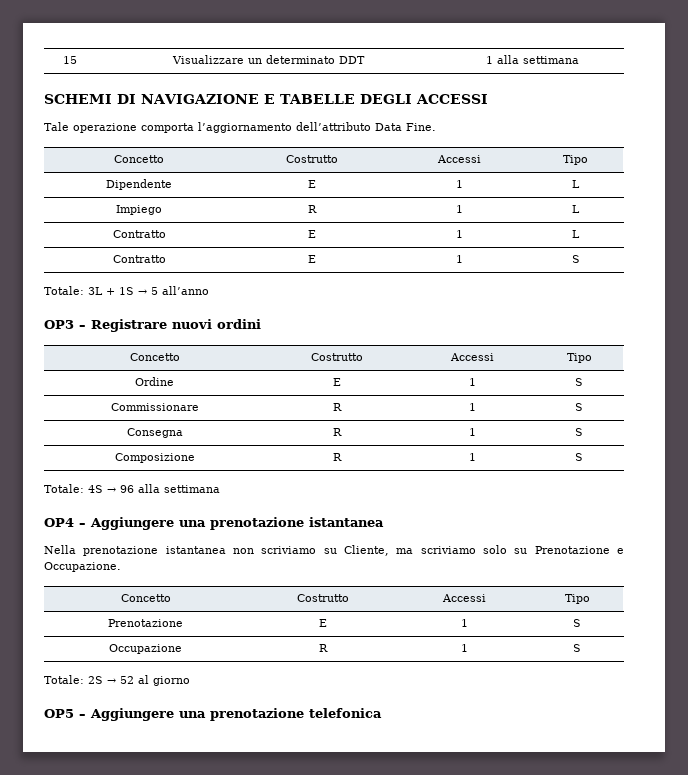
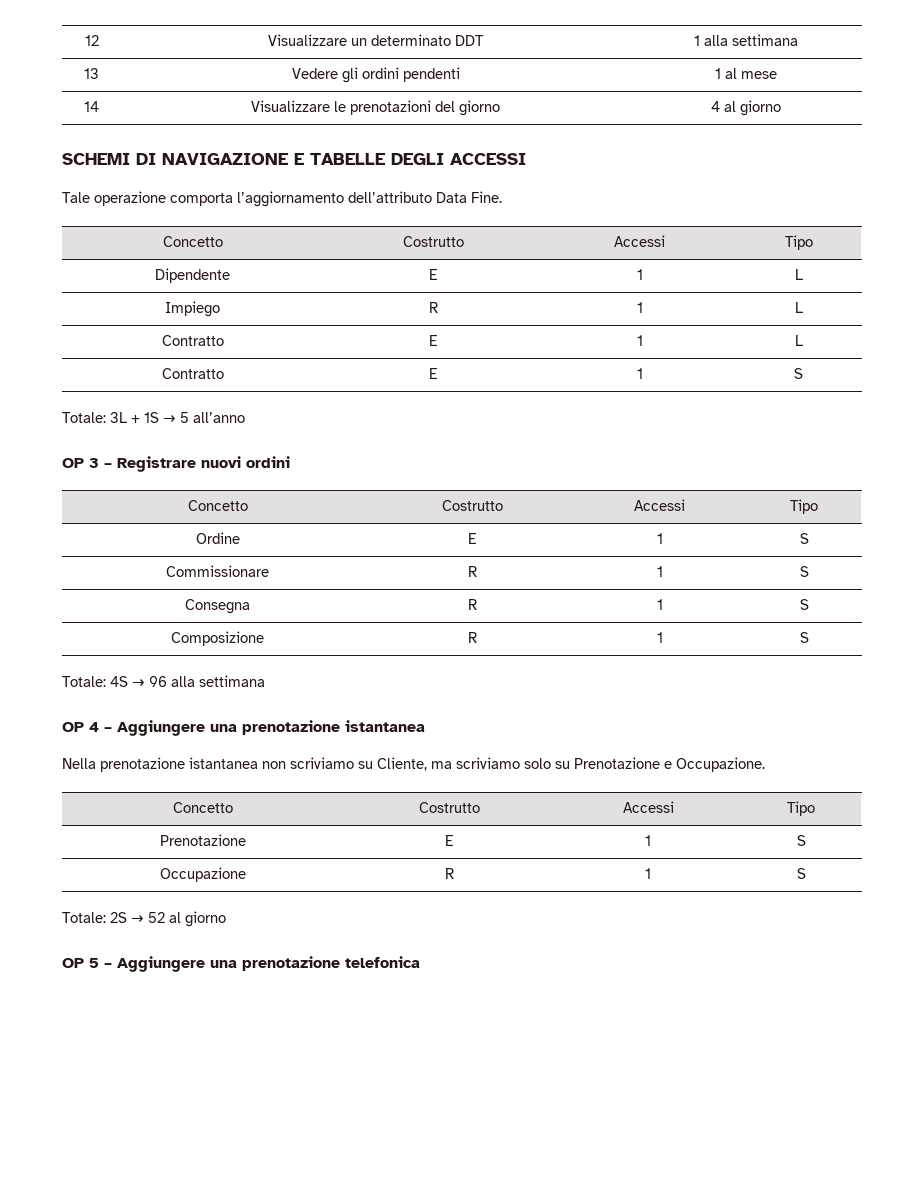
[63,56,77,64] 15 -> [84,35,99,46] 12
(579, 60) none -> [84,68,99,79] [291,67,460,83] [715,68,777,79] [84,101,99,112] [251,100,500,116] [711,100,781,116] // 13 | Vedere gli ordini pendenti | 1 al mese // 14 | Visualizzare le prenotazioni del giorno | 4 al giorno
[44,320,74,329] OP3 -> [62,458,99,468] OP 3
[44,518,74,527] OP4 -> [62,722,99,732] OP 4
[44,709,74,718] OP5 -> [62,958,99,968] OP 5

